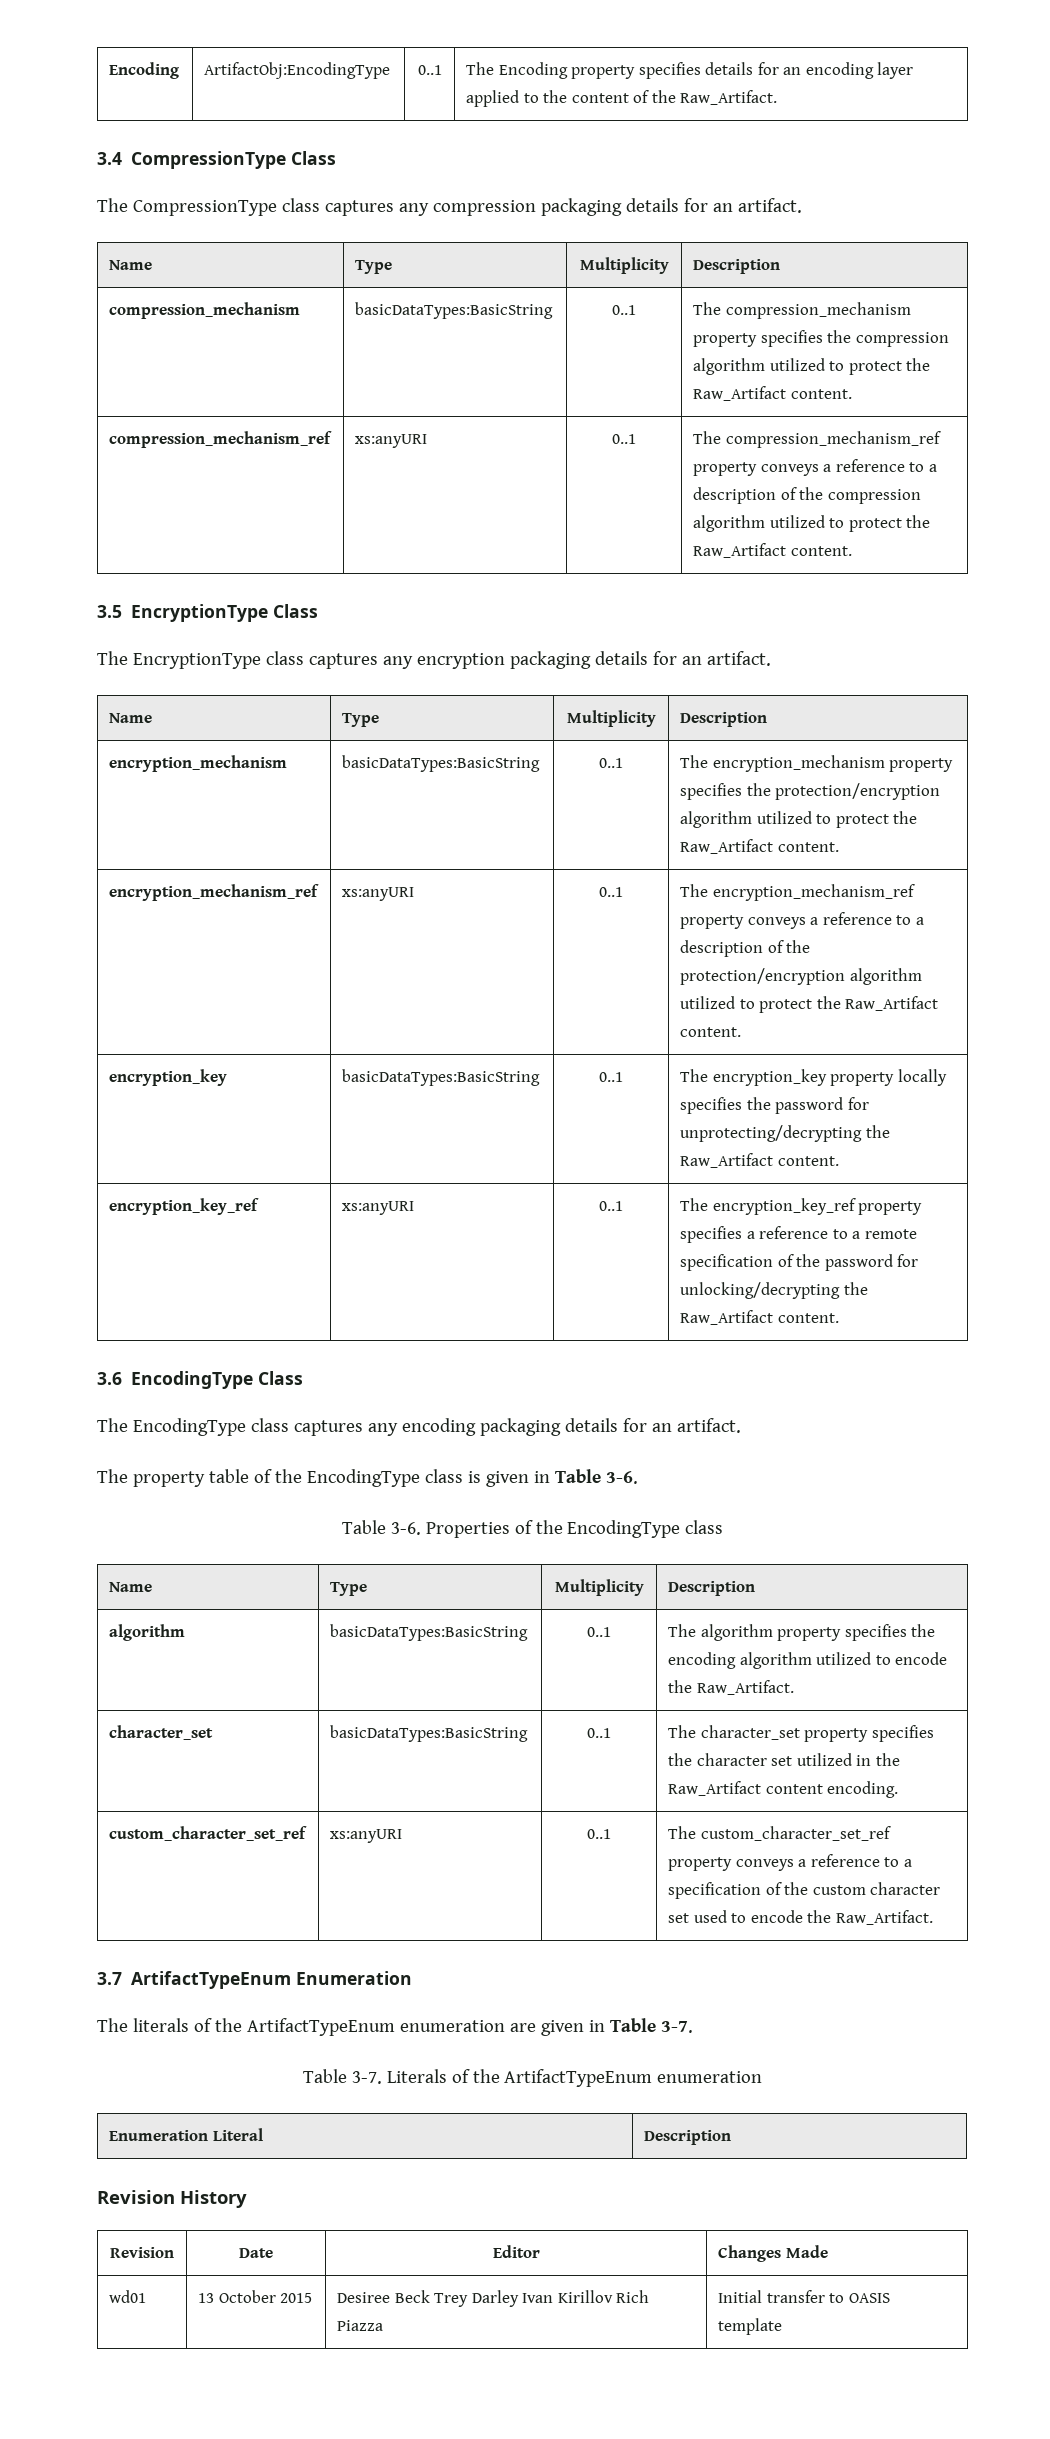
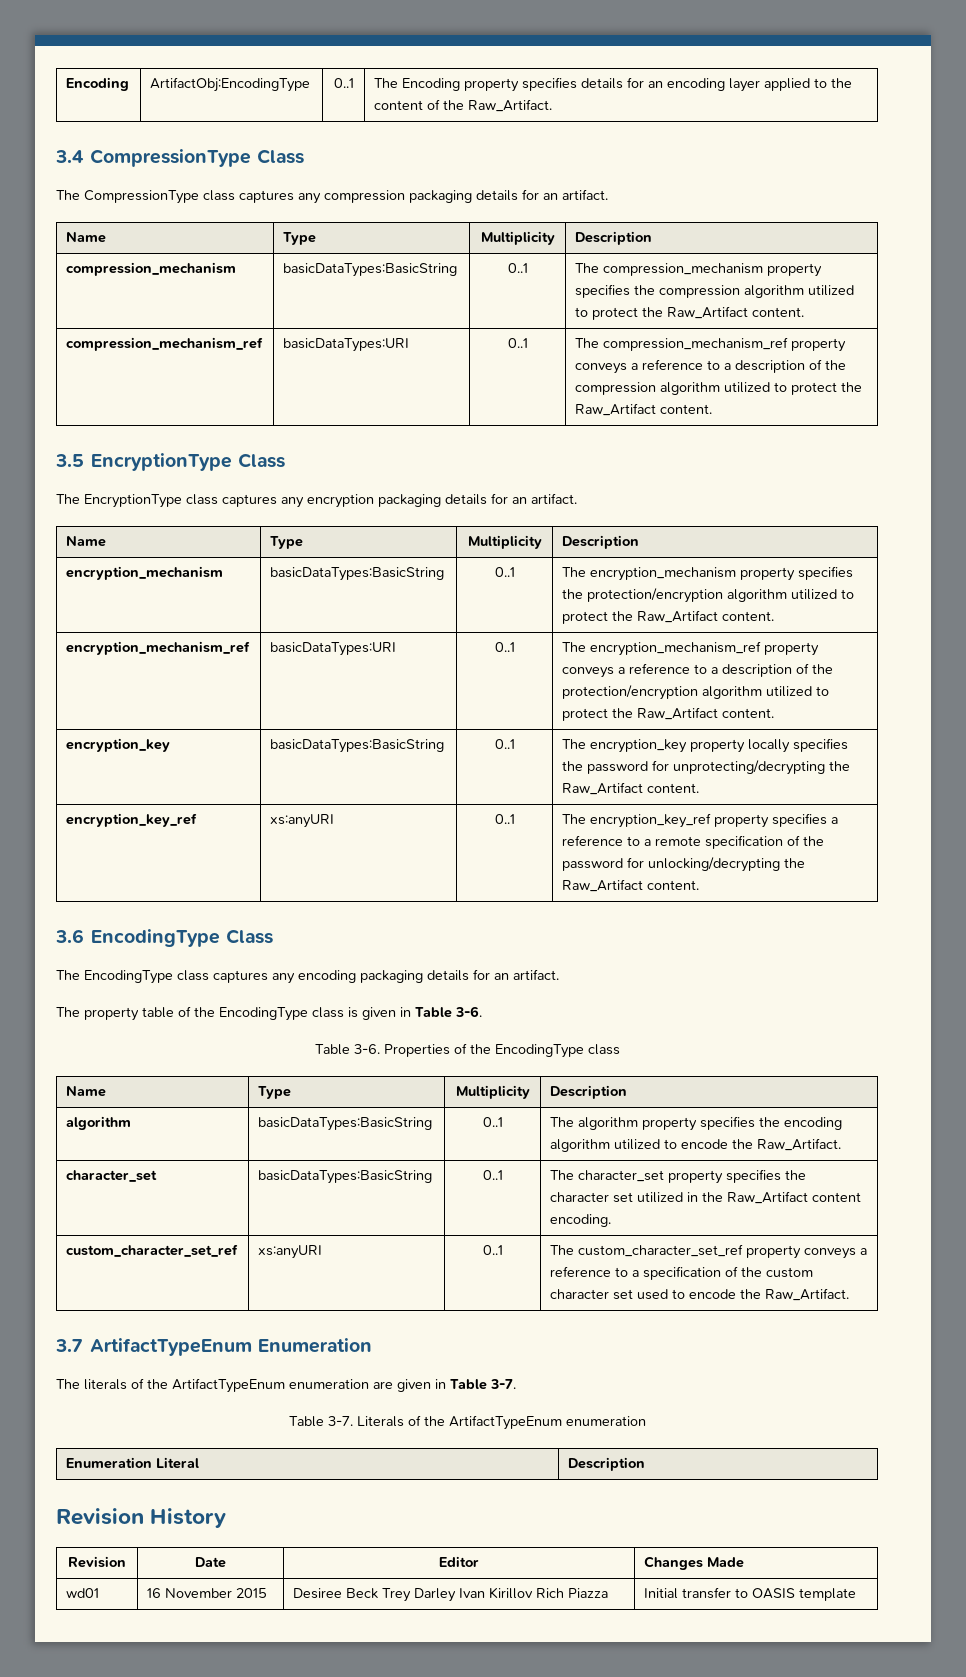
[355,434,428,448] xs:anyURI -> [283,338,410,352] basicDataTypes:URI
[342,887,415,901] xs:anyURI -> [270,642,397,656] basicDataTypes:URI
[198,2290,276,2303] 13 October -> [147,1588,233,1598] 16 November

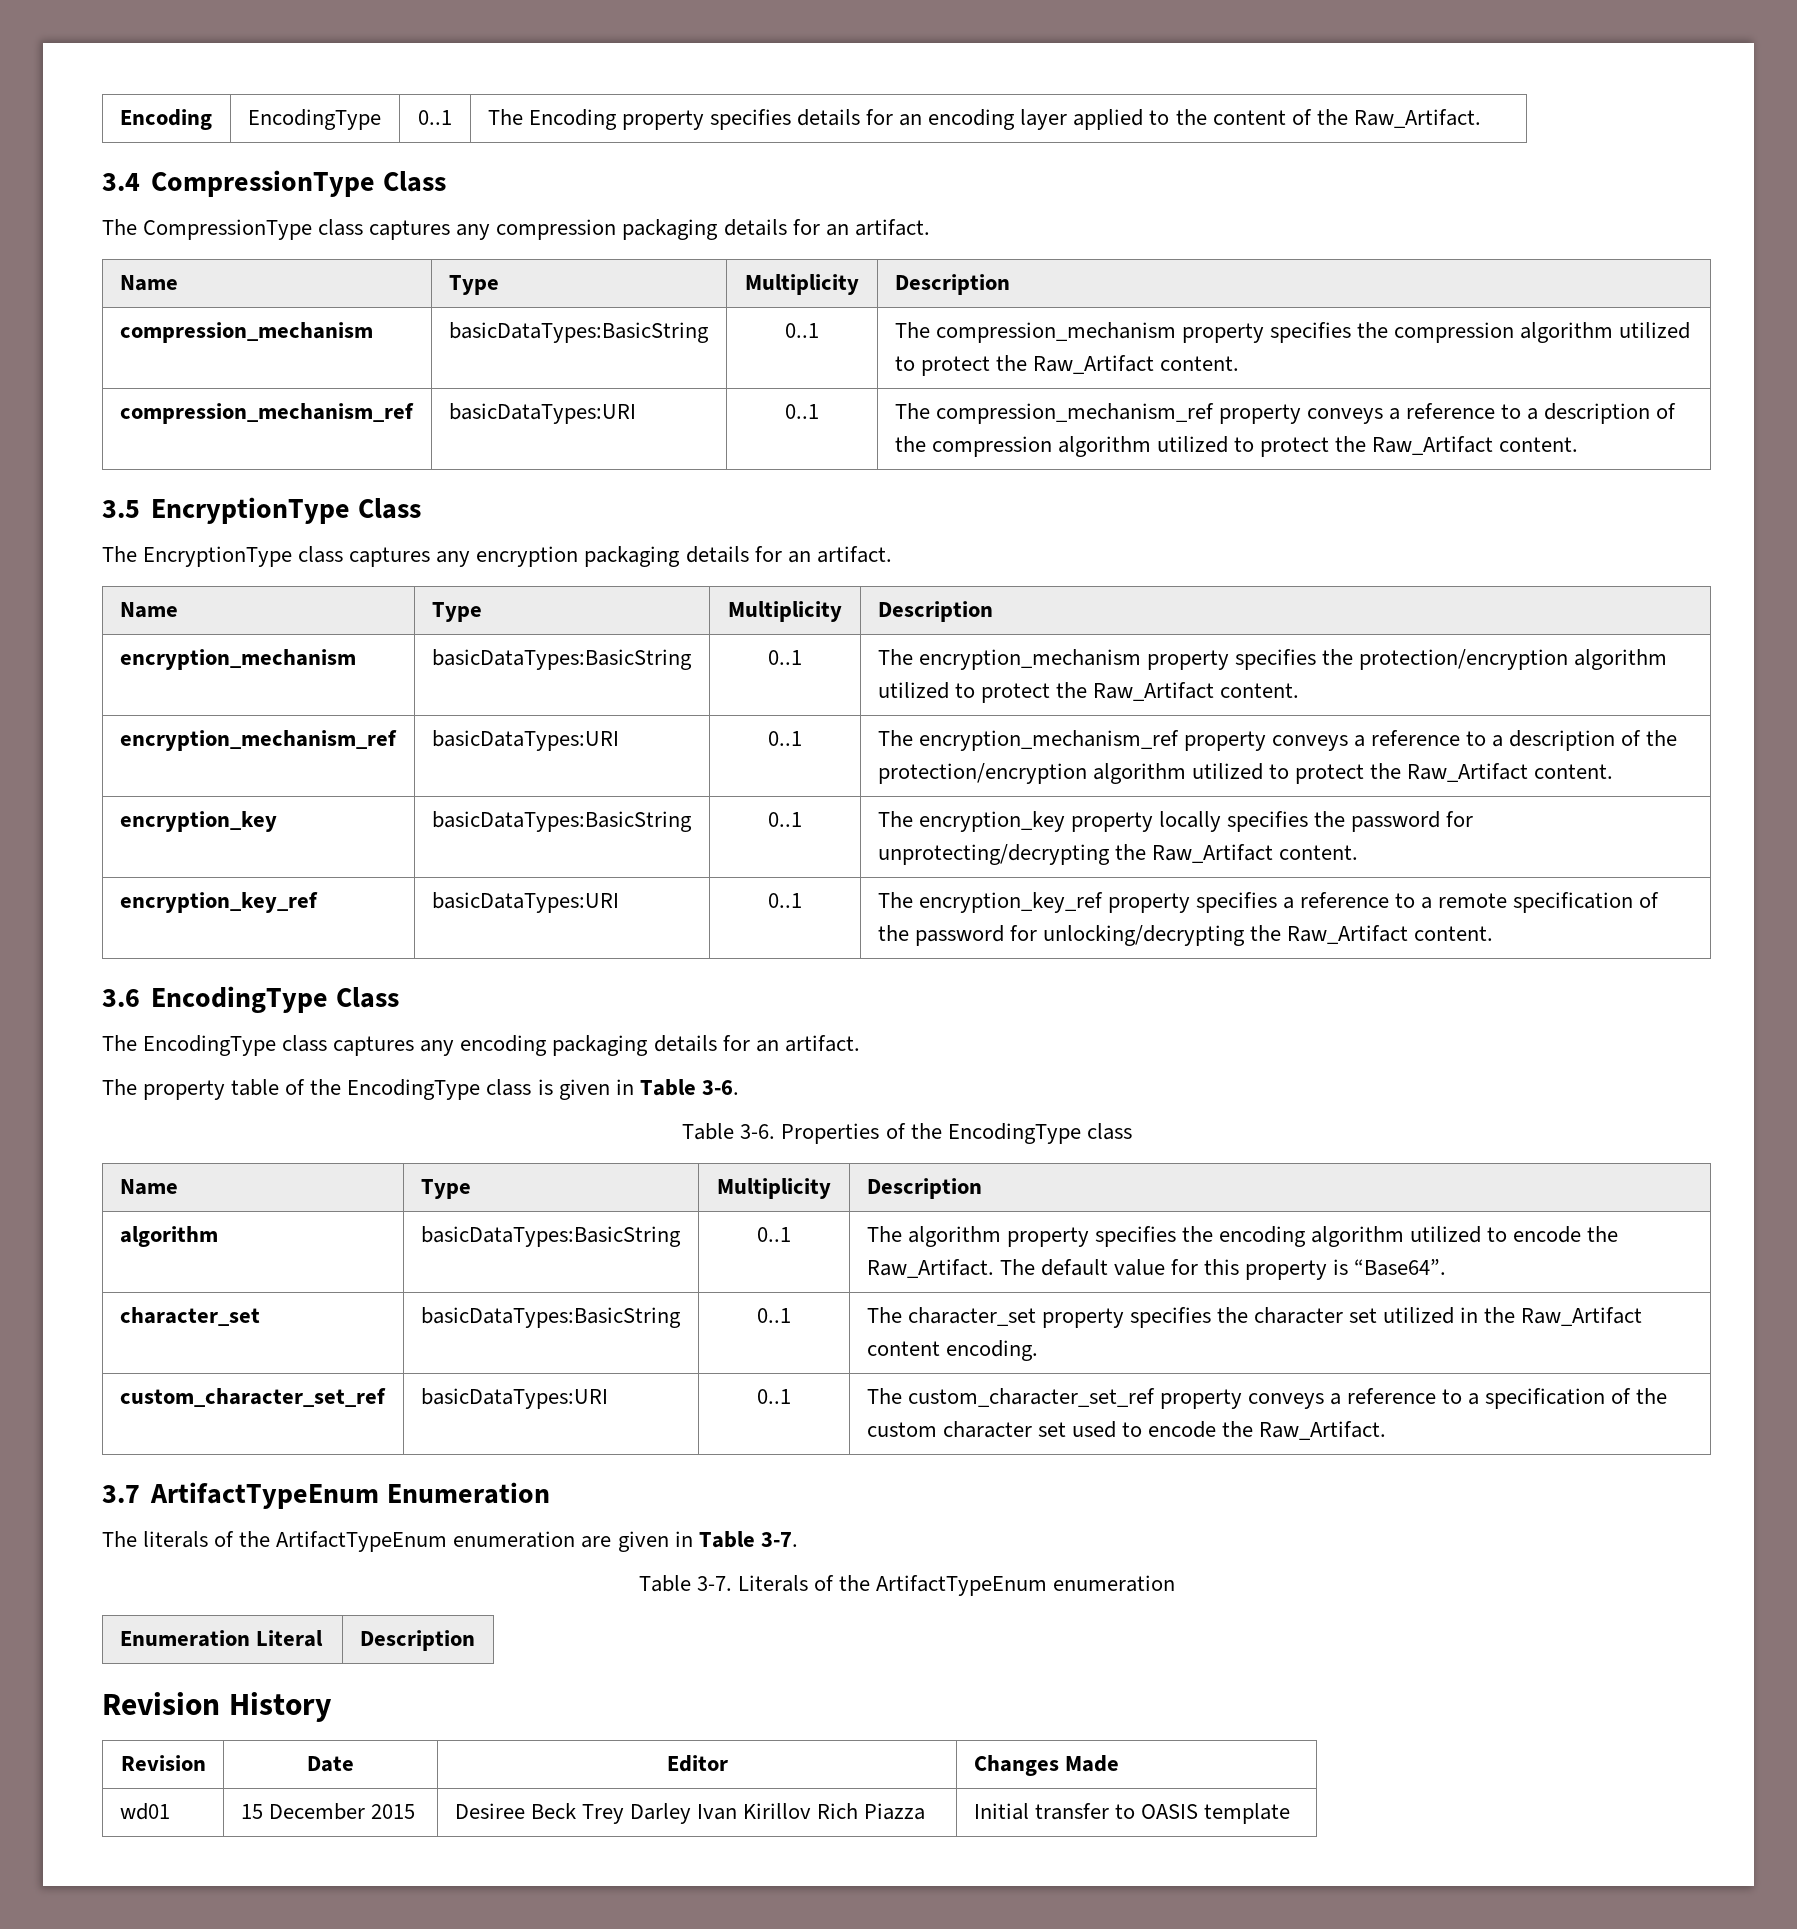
[150,77,311,92] ArtifactObj:EncodingType -> [247,109,381,130] EncodingType
[270,814,335,828] xs:anyURI -> [431,892,619,913] basicDataTypes:URI
(842, 1144) none -> [999,1259,1447,1280] The default value for this property is “Base64”.
[258,1245,323,1259] xs:anyURI -> [420,1388,608,1409] basicDataTypes:URI
[147,1588,233,1598] 16 November -> [240,1803,365,1820] 15 December

